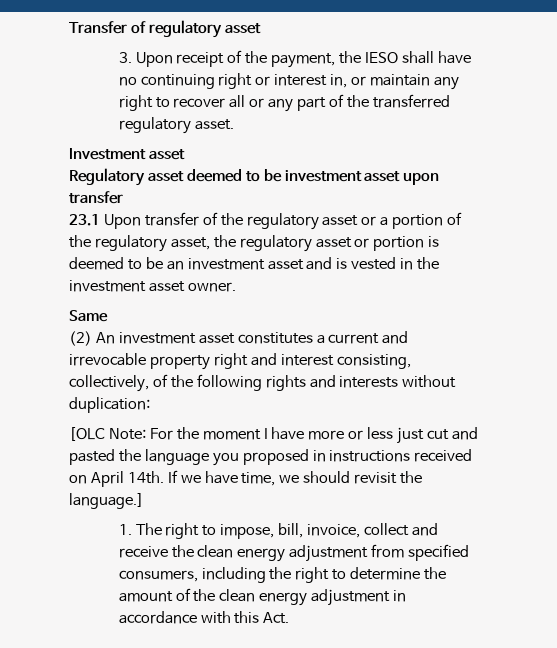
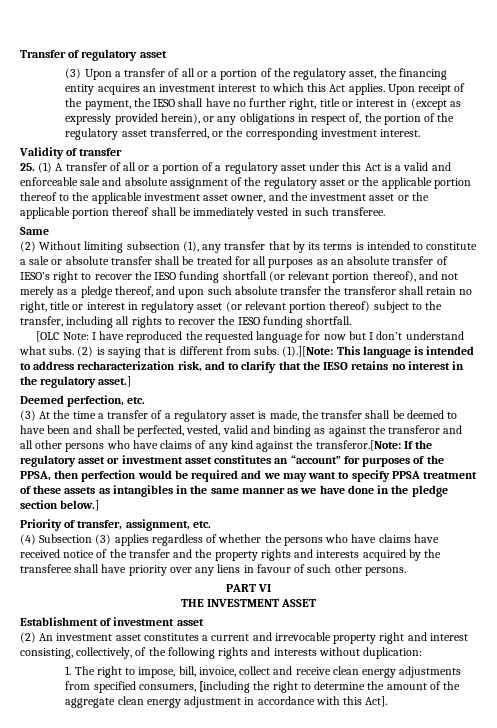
[118,52,132,63] 3. -> [65,68,447,80] [65,83,385,95] (3) Upon a transfer of all or a portion of the regulatory asset, the financing entity acquires an investment interest to which this Act applies.
[140,73,459,90] [118,94,450,112] [118,117,234,134] [69,148,185,160] [69,168,440,186] [69,191,123,204] [69,212,199,229] continuing right or interest in, or maintain any right to recover all or any part of the transferred regulatory asset. // Investment asset // Regulatory asset deemed to be investment asset upon transfer // 23.1 Upon transfer -> [249,98,461,110] [65,113,455,125] [65,128,421,140] [19,147,123,159] [20,162,451,174] [20,177,228,189] further right, title or interest in (except as expressly provided herein), or any obligations in respect of, the portion of the regulatory asset transferred, or the corresponding investment interest. // Validity of transfer // 25. (1) A transfer of all or a portion of a regulatory asset under this Act is a valid and enforceable sale and absolute assignment
[380,212,463,229] [69,235,440,252] [69,257,440,270] [69,280,236,292] [69,310,108,322] a portion of the regulatory asset, the regulatory asset or portion is deemed to be an investment asset and is vested in the investment asset owner. // Same -> [362,177,471,189] [20,192,429,204] [20,207,386,219] [20,227,49,235] [20,241,478,253] [20,256,448,268] [20,271,459,283] [20,286,473,298] [20,301,443,313] [20,316,352,328] [36,331,464,343] [19,346,475,358] [20,361,465,373] [20,376,132,388] [20,395,146,407] [20,410,458,422] [20,425,463,437] [20,440,433,452] [20,455,444,467] [20,470,478,482] [20,485,448,497] [20,500,100,511] [20,519,211,531] [20,534,439,546] [20,549,442,561] [20,564,406,576] [225,584,272,592] [180,599,317,607] [20,617,204,626] the applicable portion thereof to the applicable investment asset owner, and the investment asset or the applicable portion thereof shall be immediately vested in such transferee. // Same // (2) Without limiting subsection (1), any transfer that by its terms is intended to constitute a sale or absolute transfer shall be treated for all purposes as an absolute transfer of IESO’s right to recover the IESO funding shortfall (or relevant portion thereof), and not merely as a pledge thereof, and upon such absolute transfer the transferor shall retain no right, title or interest in regulatory asset (or relevant portion thereof) subject to the transfer, including all rights to recover the IESO funding shortfall. // [OLC Note: I have reproduced the requested language for now but I don’t understand what subs. (2) is saying that is different from subs. (1).][Note: This language is intended to address recharacterization risk, and to clarify that the IESO retains no interest in the regulatory asset.] // Deemed perfection, etc. // (3) At the time a transfer of a regulatory asset is made, the transfer shall be deemed to have been and shall be perfected, vested, valid and binding as against the transferor and all other persons who have claims of any kind against the transferor.[Note: If the regulatory asset or investment asset constitutes an “account” for purposes of the PPSA, then perfection would be required and we may want to specify PPSA treatment of these assets as intangibles in the same manner as we have done in the pledge section below.] // Priority of transfer, assignment, etc. // (4) Subsection (3) applies regardless of whether the persons who have claims have received notice of the transfer and the property rights and interests acquired by the transferee shall have priority over any liens in favour of such other persons. // PART VI // THE INVESTMENT ASSET // Establishment of investment asset
[69,427,478,444] [69,449,473,466] [69,470,423,487] [69,493,144,509] // [OLC Note: For the moment I have more or less just cut and pasted the language you proposed in instructions received on April 14th. If we have time, we should revisit the language.] -> (423, 653) none
[171,545,369,562] the clean energy adjustment -> [332,666,462,678] clean energy adjustments
[201,567,266,583] including -> [199,681,251,693] [including
(216, 595) none -> [65,698,116,708] aggregate
[263,612,290,624] Act. -> [365,696,388,707] Act].

